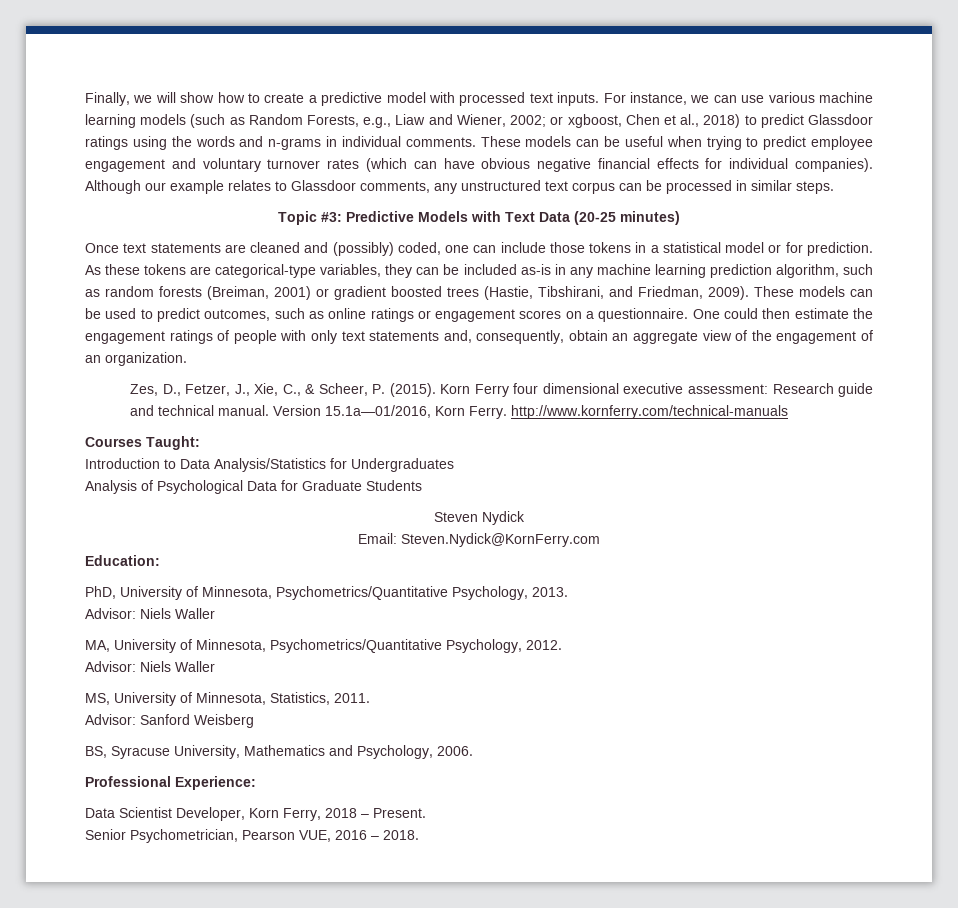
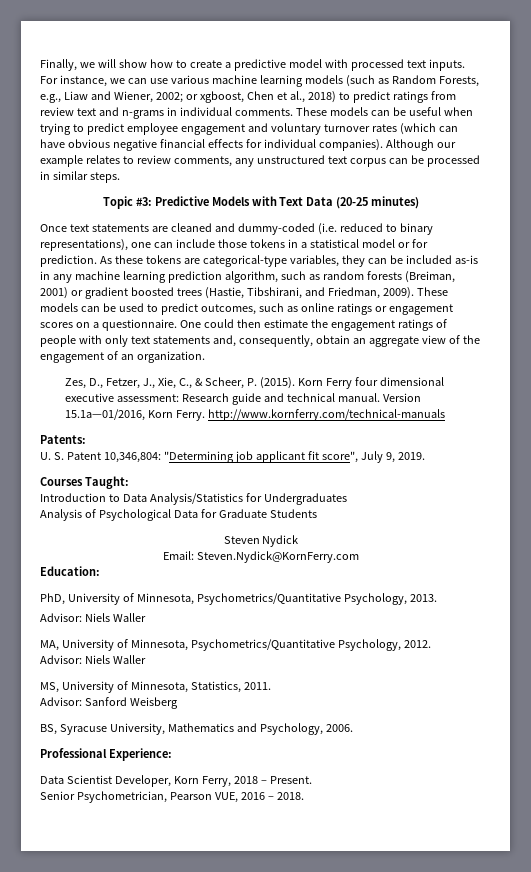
[808,114,874,125] [85,136,235,150] Glassdoor ratings using the words -> [392,91,456,103] [40,107,96,116] ratings from review text
[291,180,356,191] Glassdoor -> [136,155,171,164] review
[332,242,441,256] (possibly) coded, -> [237,223,433,235] [40,239,128,251] dummy-coded (i.e. reduced to binary representations),
(789, 412) none -> [40,435,86,444] [40,451,425,463] // Patents: // U. S. Patent 10,346,804: "Determining job applicant fit score", July 9, 2019.

